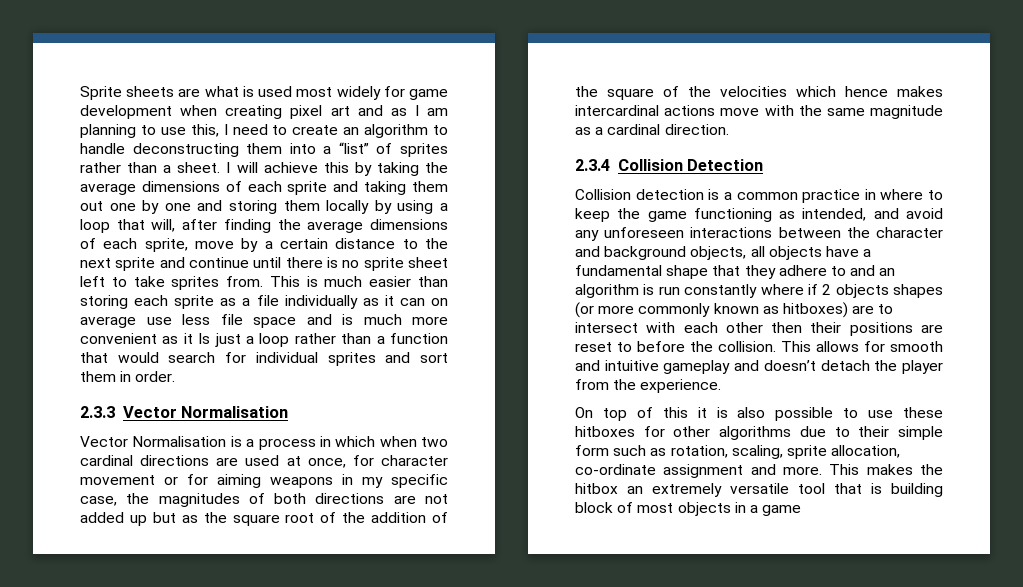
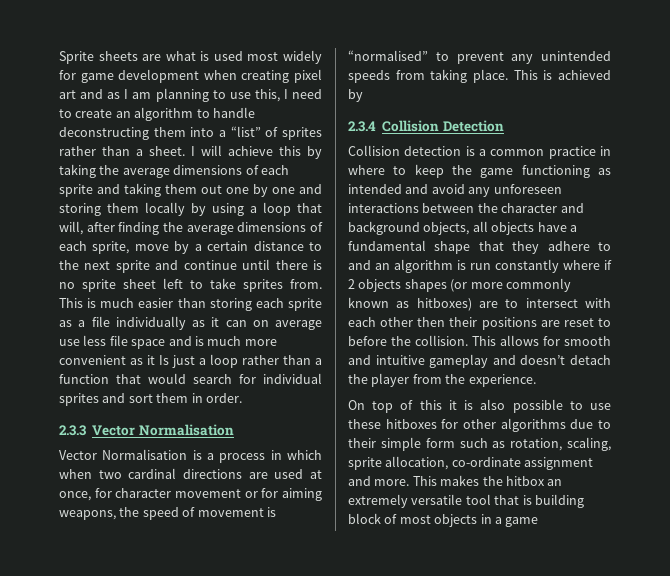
[270,474,448,488] [80,493,448,507] [80,512,448,526] [575,86,943,100] [575,105,943,119] [575,124,729,135] weapons in my specific case, the magnitudes of both directions are not added up but as the square root of the addition of the square of the velocities which hence makes intercardinal actions move with the same magnitude as a cardinal direction. -> [59,507,276,520] [348,50,611,64] [348,69,611,83] [348,89,363,102] weapons, the speed of movement is “normalised” to prevent any unintended speeds from taking place. This is achieved by
[802,208,867,221] intended, -> [348,184,402,194] intended

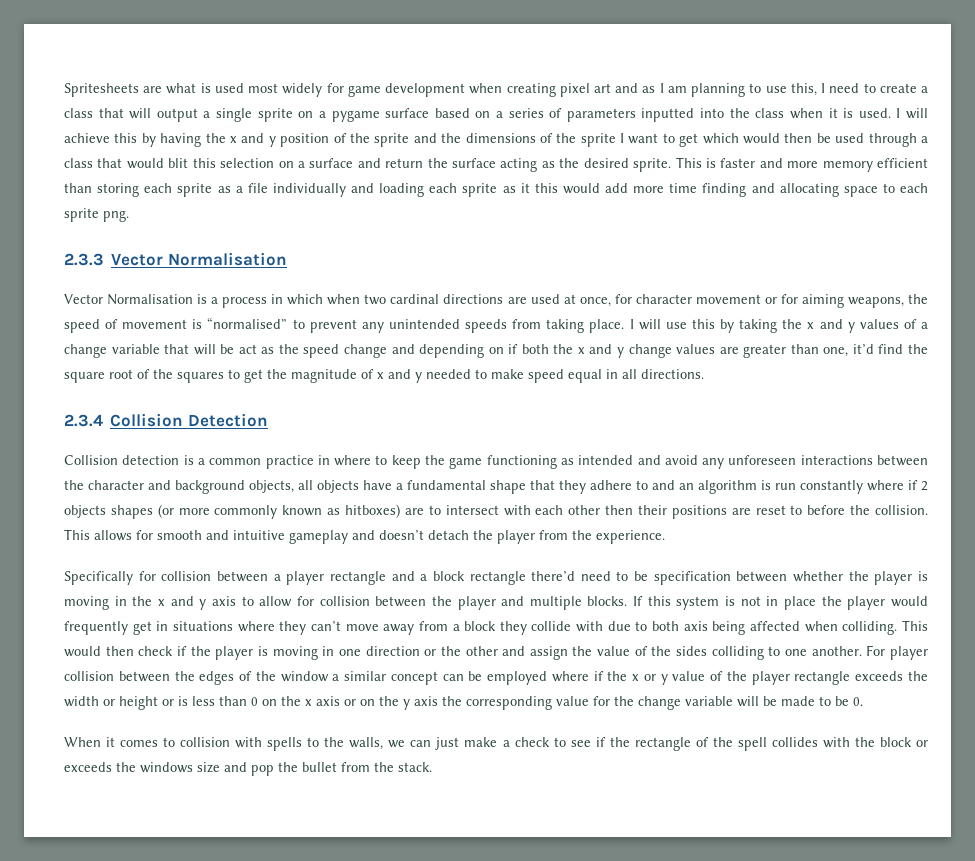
[59,51,138,64] Sprite sheets -> [64,83,139,97] Spritesheets
[115,107,255,121] [59,126,322,140] [59,146,185,156] an algorithm to handle deconstructing them into a “list” of sprites rather than a sheet. -> [921,86,929,93] [64,108,891,122] a class that will output a single sprite on a pygame surface based on a series of parameters inputted into the class when it is used.
[59,164,289,178] [59,183,322,197] [59,202,322,216] [59,221,323,235] [59,241,322,254] [59,259,322,273] [59,278,322,292] [59,298,174,308] taking the average dimensions of each sprite and taking them out one by one and storing them locally by using a loop that will, after finding the average dimensions of each sprite, move by a certain distance to the next sprite and continue until there is no sprite sheet left to take sprites from. This is much easier -> [160,133,928,147] [64,157,928,172] having the x and y position of the sprite and the dimensions of the sprite I want to get which would then be used through a class that would blit this selection on a surface and return the surface acting as the desired sprite. This is faster and more memory efficient
[192,317,322,330] [59,335,277,349] [59,354,322,368] [59,373,322,384] [59,393,242,406] as it can on average use less file space and is much more convenient as it Is just a loop rather than a function that would search for individual sprites and sort them in order. -> [351,183,928,197] [64,208,129,222] and loading each sprite as it this would add more time finding and allocating space to each sprite png.
[513,70,611,80] [348,89,363,102] This is achieved by -> [629,319,929,333] [64,344,928,358] [64,369,704,383] I will use this by taking the x and y values of a change variable that will be act as the speed change and depending on if both the x and y change values are greater than one, it’d find the square root of the squares to get the magnitude of x and y needed to make speed equal in all directions.
[348,399,611,413] [348,418,611,432] [348,437,611,451] [348,456,594,470] [348,475,563,486] [348,494,584,508] [348,513,539,527] On top of this it is also possible to use these hitboxes for other algorithms due to their simple form such as rotation, scaling, sprite allocation, co-ordinate assignment and more. This makes the hitbox an extremely versatile tool that is building block of most objects in a game -> [64,571,928,585] [64,596,929,610] [64,620,929,635] [64,645,929,660] [64,671,928,685] [64,696,863,710] [64,737,929,751] [64,762,432,776] Specifically for collision between a player rectangle and a block rectangle there’d need to be specification between whether the player is moving in the x and y axis to allow for collision between the player and multiple blocks. If this system is not in place the player would frequently get in situations where they can’t move away from a block they collide with due to both axis being affected when colliding. This would then check if the player is moving in one direction or the other and assign the value of the sides colliding to one another. For player collision between the edges of the window a similar concept can be employed where if the x or y value of the player rectangle exceeds the width or height or is less than 0 on the x axis or on the y axis the corresponding value for the change variable will be made to be 0. // When it comes to collision with spells to the walls, we can just make a check to see if the rectangle of the spell collides with the block or exceeds the windows size and pop the bullet from the stack.

